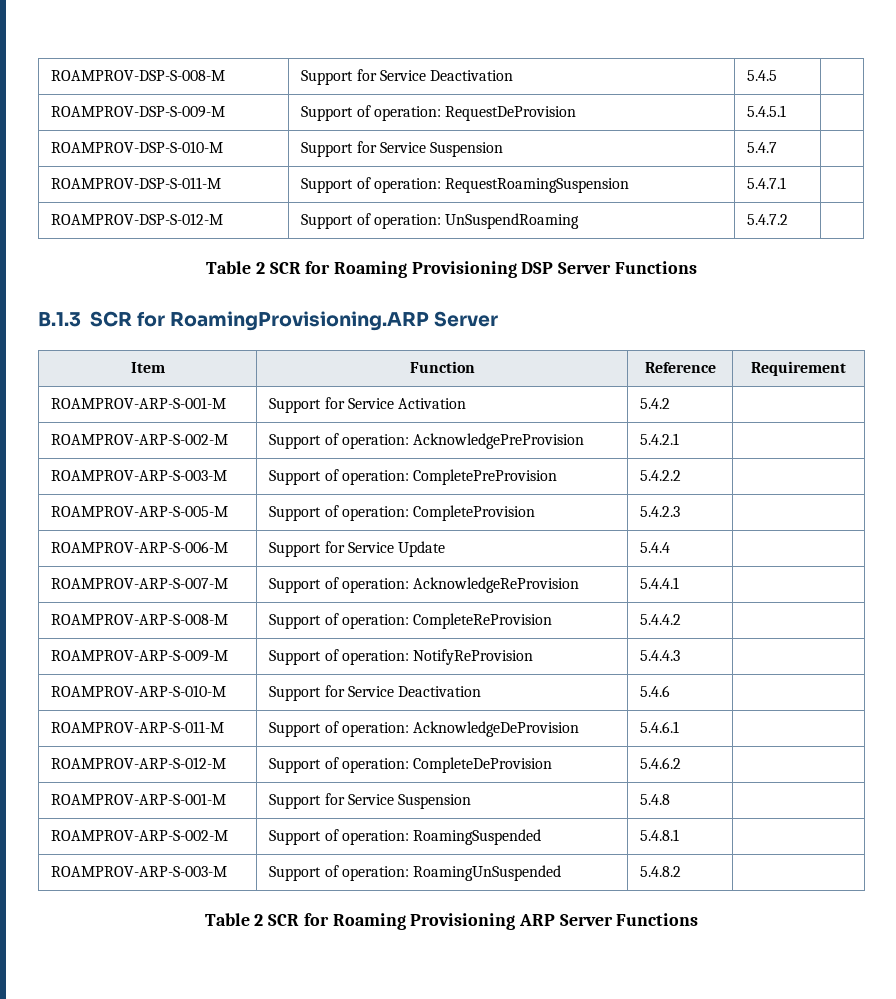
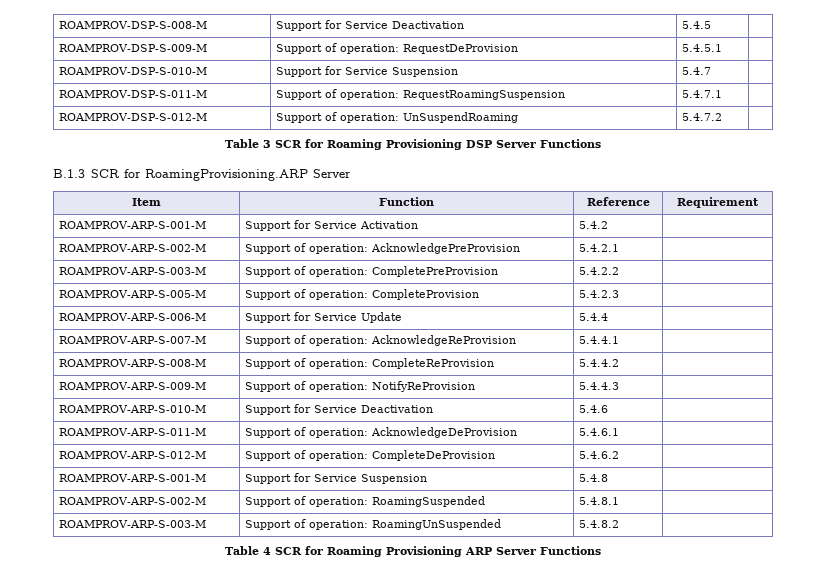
[255,262,265,274] 2 -> [263,140,271,148] 3
[254,914,264,926] 2 -> [263,547,271,555] 4

